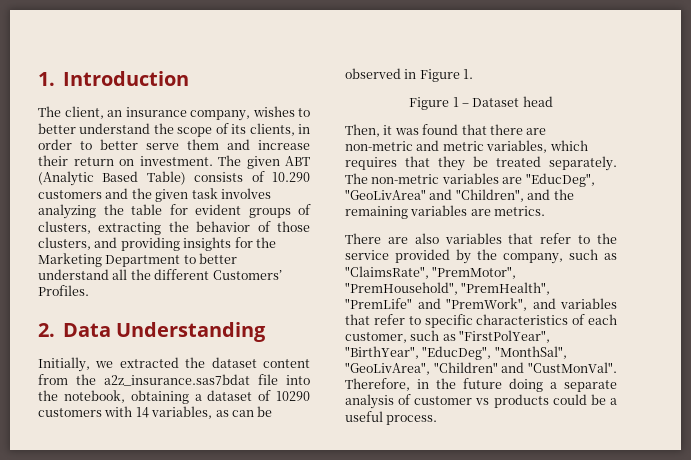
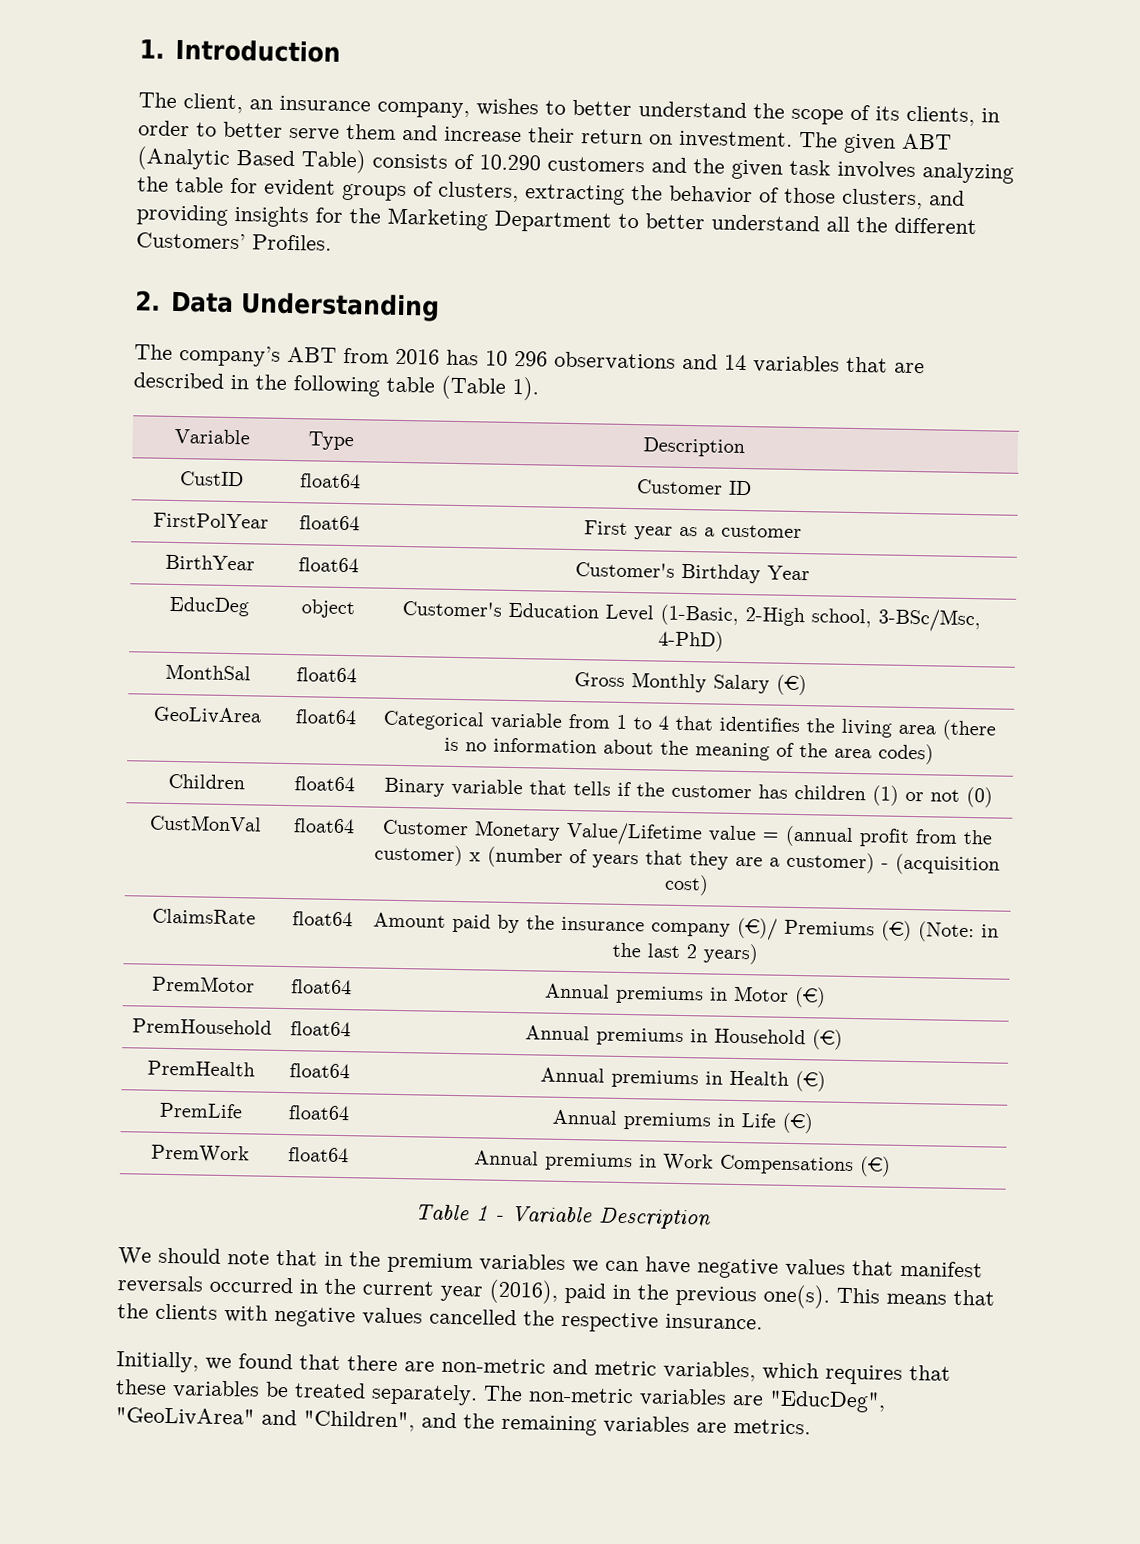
[38,357,310,372] [38,374,310,386] [38,390,311,404] [38,406,273,419] [345,68,474,82] [409,96,553,110] [345,124,419,137] Initially, we extracted the dataset content from the a2z_insurance.sas7bdat file into the notebook, obtaining a dataset of 10290 customers with 14 variables, as can be observed in Figure 1. // Figure 1 – Dataset head // Then, it was -> [134,344,925,374] [133,372,539,401] [174,428,250,445] [307,431,354,451] [643,437,745,458] [179,471,244,487] [299,473,361,489] [635,479,752,496] [153,512,269,529] [299,515,360,531] [584,520,802,540] [165,554,255,571] [298,557,359,573] [574,562,810,584] [169,596,250,617] [300,599,355,619] [401,601,981,633] [658,630,724,652] [165,663,251,681] [296,667,357,683] [573,672,807,696] [153,706,262,725] [295,709,357,725] [382,710,996,741] [444,737,934,765] [167,773,245,790] [294,776,355,792] [383,777,993,808] [149,814,262,832] [293,818,355,834] [382,819,993,847] [374,844,1000,876] [664,874,709,896] [152,908,256,925] [292,911,353,927] [373,912,999,943] [612,942,758,965] [151,975,255,993] [291,979,352,995] [544,983,826,1008] [132,1018,272,1035] [290,1021,351,1037] [525,1025,843,1050] [147,1060,255,1077] [289,1063,350,1079] [540,1067,826,1092] [158,1102,243,1119] [288,1105,350,1121] [551,1109,814,1134] [150,1144,250,1164] [288,1147,349,1163] [473,1150,891,1177] [415,1204,711,1230] [118,1247,983,1279] [117,1275,995,1309] [117,1303,763,1333] [116,1351,232,1373] The company’s ABT from 2016 has 10 296 observations and 14 variables that are described in the following table (Table 1). // Variable | Type | Description // CustID | float64 | Customer ID // FirstPolYear | float64 | First year as a customer // BirthYear | float64 | Customer's Birthday Year // EducDeg | object | Customer's Education Level (1-Basic, 2-High school, 3-BSc/Msc, 4-PhD) // MonthSal | float64 | Gross Monthly Salary (€) // GeoLivArea | float64 | Categorical variable from 1 to 4 that identifies the living area (there is no information about the meaning of the area codes) // Children | float64 | Binary variable that tells if the customer has children (1) or not (0) // CustMonVal | float64 | Customer Monetary Value/Lifetime value = (annual profit from the customer) x (number of years that they are a customer) - (acquisition cost) // ClaimsRate | float64 | Amount paid by the insurance company (€)/ Premiums (€) (Note: in the last 2 years) // PremMotor | float64 | Annual premiums in Motor (€) // PremHousehold | float64 | Annual premiums in Household (€) // PremHealth | float64 | Annual premiums in Health (€) // PremLife | float64 | Annual premiums in Life (€) // PremWork | float64 | Annual premiums in Work Compensations (€) // Table 1 - Variable Description // We should note that in the premium variables we can have negative values that manifest reversals occurred in the current year (2016), paid in the previous one(s). This means that the clients with negative values cancelled the respective insurance. // Initially, we
[438,156,465,171] they -> [115,1379,260,1399] these variables
[345,233,617,244] [345,249,617,264] [345,266,517,279] [345,282,551,295] [345,298,617,311] [345,314,617,328] [345,330,551,343] [345,346,567,360] [345,362,617,375] [345,378,617,392] [345,394,617,409] [345,411,438,425] // There are also variables that refer to the service provided by the company, such as "ClaimsRate", "PremMotor", "PremHousehold", "PremHealth", "PremLife" and "PremWork", and variables that refer to specific characteristics of each customer, such as "FirstPolYear", "BirthYear", "EducDeg", "MonthSal", "GeoLivArea", "Children" and "CustMonVal". Therefore, in the future doing a separate analysis of customer vs products could be a useful process. -> (811, 1426) none

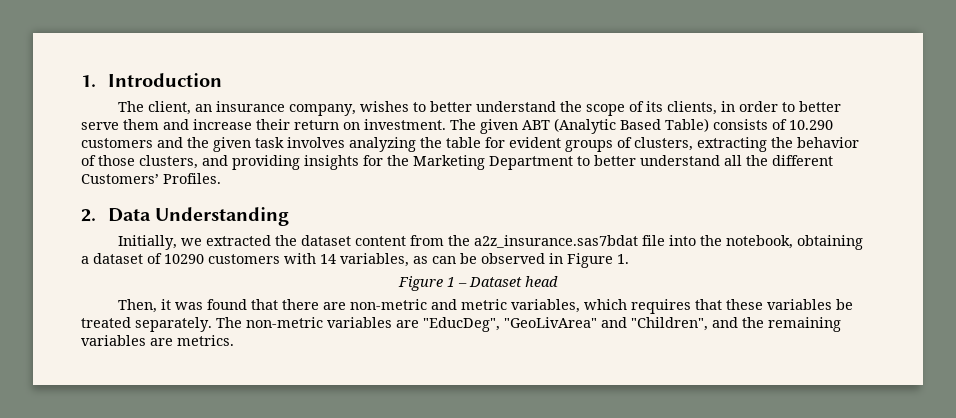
[134,344,925,374] [133,372,539,401] [174,428,250,445] [307,431,354,451] [643,437,745,458] [179,471,244,487] [299,473,361,489] [635,479,752,496] [153,512,269,529] [299,515,360,531] [584,520,802,540] [165,554,255,571] [298,557,359,573] [574,562,810,584] [169,596,250,617] [300,599,355,619] [401,601,981,633] [658,630,724,652] [165,663,251,681] [296,667,357,683] [573,672,807,696] [153,706,262,725] [295,709,357,725] [382,710,996,741] [444,737,934,765] [167,773,245,790] [294,776,355,792] [383,777,993,808] [149,814,262,832] [293,818,355,834] [382,819,993,847] [374,844,1000,876] [664,874,709,896] [152,908,256,925] [292,911,353,927] [373,912,999,943] [612,942,758,965] [151,975,255,993] [291,979,352,995] [544,983,826,1008] [132,1018,272,1035] [290,1021,351,1037] [525,1025,843,1050] [147,1060,255,1077] [289,1063,350,1079] [540,1067,826,1092] [158,1102,243,1119] [288,1105,350,1121] [551,1109,814,1134] [150,1144,250,1164] [288,1147,349,1163] [473,1150,891,1177] [415,1204,711,1230] [118,1247,983,1279] [117,1275,995,1309] [117,1303,763,1333] [116,1351,232,1373] The company’s ABT from 2016 has 10 296 observations and 14 variables that are described in the following table (Table 1). // Variable | Type | Description // CustID | float64 | Customer ID // FirstPolYear | float64 | First year as a customer // BirthYear | float64 | Customer's Birthday Year // EducDeg | object | Customer's Education Level (1-Basic, 2-High school, 3-BSc/Msc, 4-PhD) // MonthSal | float64 | Gross Monthly Salary (€) // GeoLivArea | float64 | Categorical variable from 1 to 4 that identifies the living area (there is no information about the meaning of the area codes) // Children | float64 | Binary variable that tells if the customer has children (1) or not (0) // CustMonVal | float64 | Customer Monetary Value/Lifetime value = (annual profit from the customer) x (number of years that they are a customer) - (acquisition cost) // ClaimsRate | float64 | Amount paid by the insurance company (€)/ Premiums (€) (Note: in the last 2 years) // PremMotor | float64 | Annual premiums in Motor (€) // PremHousehold | float64 | Annual premiums in Household (€) // PremHealth | float64 | Annual premiums in Health (€) // PremLife | float64 | Annual premiums in Life (€) // PremWork | float64 | Annual premiums in Work Compensations (€) // Table 1 - Variable Description // We should note that in the premium variables we can have negative values that manifest reversals occurred in the current year (2016), paid in the previous one(s). This means that the clients with negative values cancelled the respective insurance. // Initially, we -> [118,235,864,250] [81,253,629,268] [398,276,558,291] [118,299,204,313] Initially, we extracted the dataset content from the a2z_insurance.sas7bdat file into the notebook, obtaining a dataset of 10290 customers with 14 variables, as can be observed in Figure 1. // Figure 1 – Dataset head // Then, it was

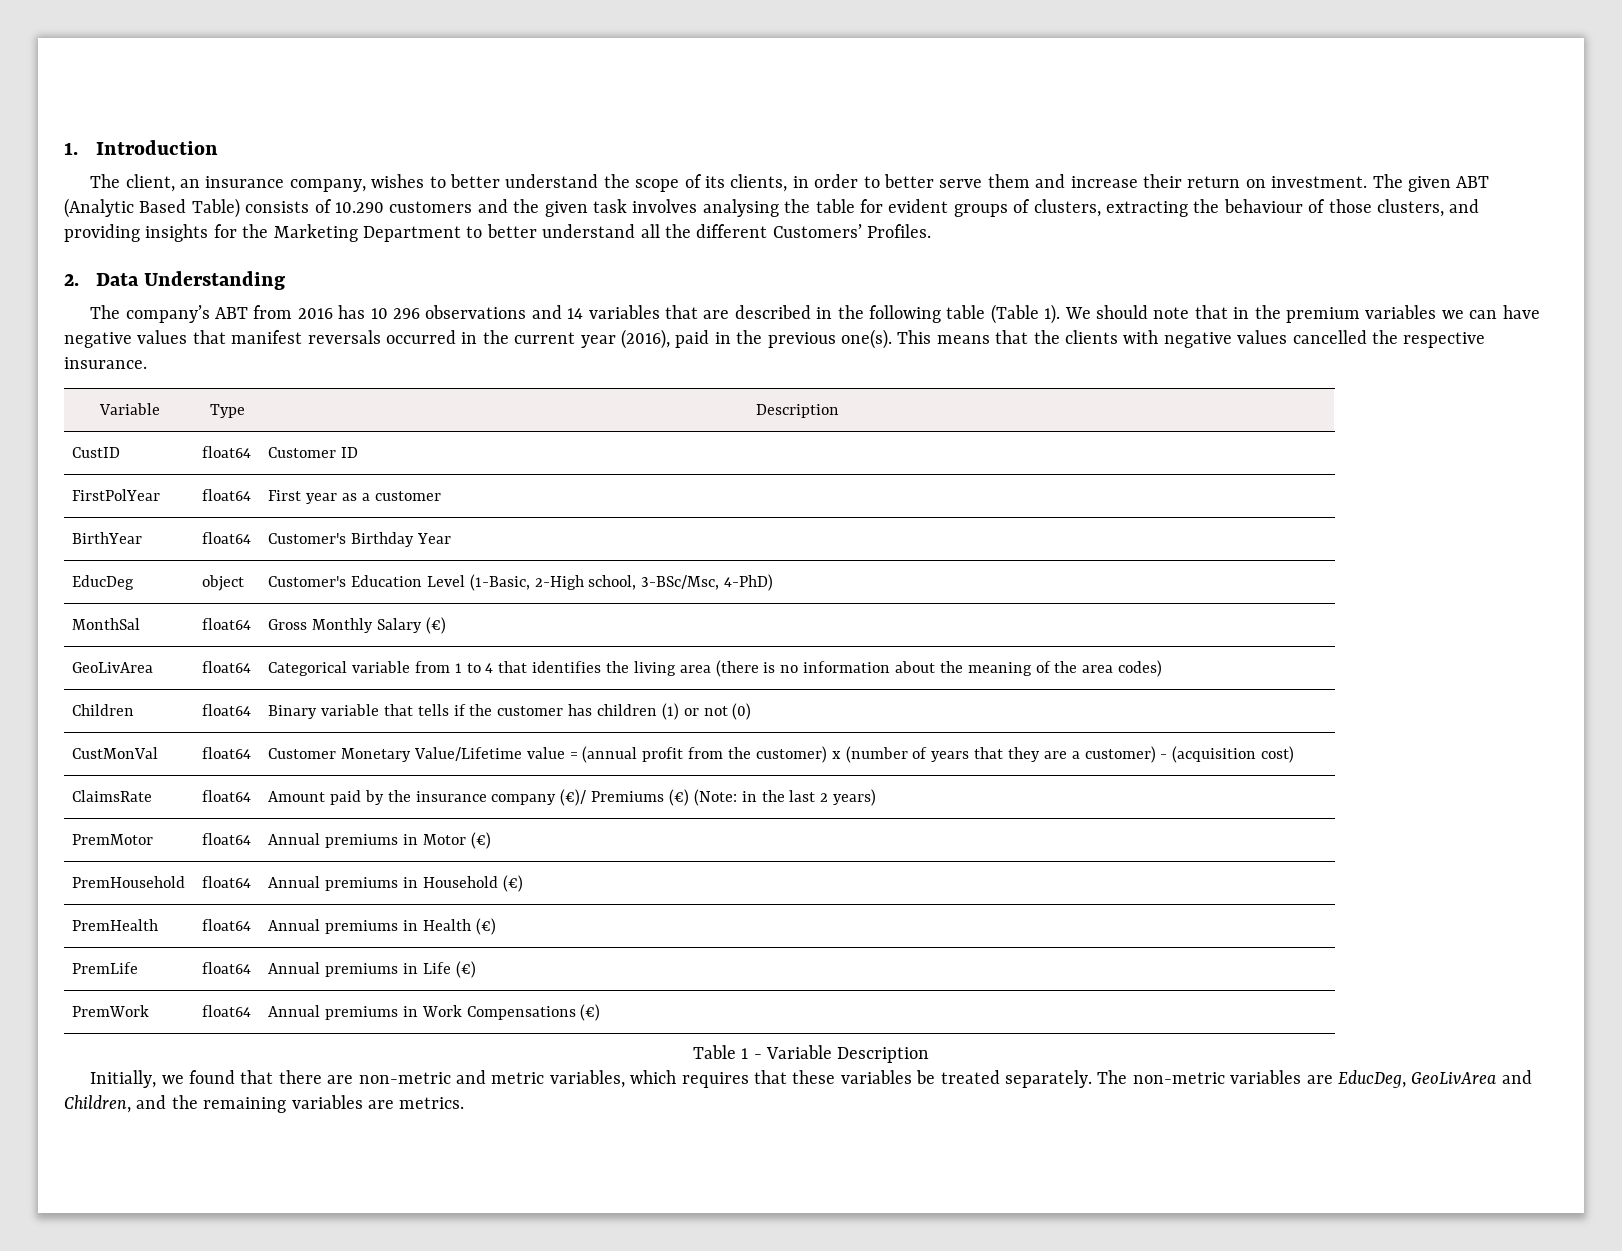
[349,137,416,152] analyzing -> [702,199,779,217] analysing
[797,137,859,148] behavior -> [1223,199,1303,213] behaviour
[118,235,864,250] [81,253,629,268] [398,276,558,291] [118,299,204,313] Initially, we extracted the dataset content from the a2z_insurance.sas7bdat file into the notebook, obtaining a dataset of 10290 customers with 14 variables, as can be observed in Figure 1. // Figure 1 – Dataset head // Then, it was -> [90,304,1540,324] [64,329,1486,349] [64,357,147,369] [98,403,160,415] [210,404,245,418] [756,404,839,418] [72,447,121,458] [202,446,252,458] [268,447,358,458] [72,489,161,501] [202,489,252,501] [268,490,441,504] [72,532,143,544] [202,532,252,544] [268,532,451,547] [72,575,135,590] [202,575,245,591] [268,574,774,591] [72,618,141,630] [202,618,252,630] [268,617,446,634] [72,662,154,673] [202,661,252,673] [268,660,1163,677] [72,704,135,716] [202,704,252,716] [268,703,752,720] [72,747,159,759] [202,747,252,759] [268,746,1295,763] [72,790,153,802] [202,790,252,802] [268,789,877,806] [72,834,154,845] [202,833,252,845] [268,832,491,849] [72,876,186,888] [202,876,252,888] [268,875,523,892] [72,919,159,931] [202,919,252,931] [268,918,496,935] [72,962,139,974] [202,962,252,974] [268,961,476,978] [72,1005,150,1017] [202,1005,252,1017] [268,1004,601,1021] [692,1045,930,1063] [90,1070,184,1088] The company’s ABT from 2016 has 10 296 observations and 14 variables that are described in the following table (Table 1). We should note that in the premium variables we can have negative values that manifest reversals occurred in the current year (2016), paid in the previous one(s). This means that the clients with negative values cancelled the respective insurance. // Variable | Type | Description // CustID | float64 | Customer ID // FirstPolYear | float64 | First year as a customer // BirthYear | float64 | Customer's Birthday Year // EducDeg | object | Customer's Education Level (1-Basic, 2-High school, 3-BSc/Msc, 4-PhD) // MonthSal | float64 | Gross Monthly Salary (€) // GeoLivArea | float64 | Categorical variable from 1 to 4 that identifies the living area (there is no information about the meaning of the area codes) // Children | float64 | Binary variable that tells if the customer has children (1) or not (0) // CustMonVal | float64 | Customer Monetary Value/Lifetime value = (annual profit from the customer) x (number of years that they are a customer) - (acquisition cost) // ClaimsRate | float64 | Amount paid by the insurance company (€)/ Premiums (€) (Note: in the last 2 years) // PremMotor | float64 | Annual premiums in Motor (€) // PremHousehold | float64 | Annual premiums in Household (€) // PremHealth | float64 | Annual premiums in Health (€) // PremLife | float64 | Annual premiums in Life (€) // PremWork | float64 | Annual premiums in Work Compensations (€) // Table 1 - Variable Description // Initially, we
[423,317,708,332] "EducDeg", "GeoLivArea" and "Children", -> [1338,1070,1532,1088] [64,1095,131,1113] EducDeg, GeoLivArea and Children,

